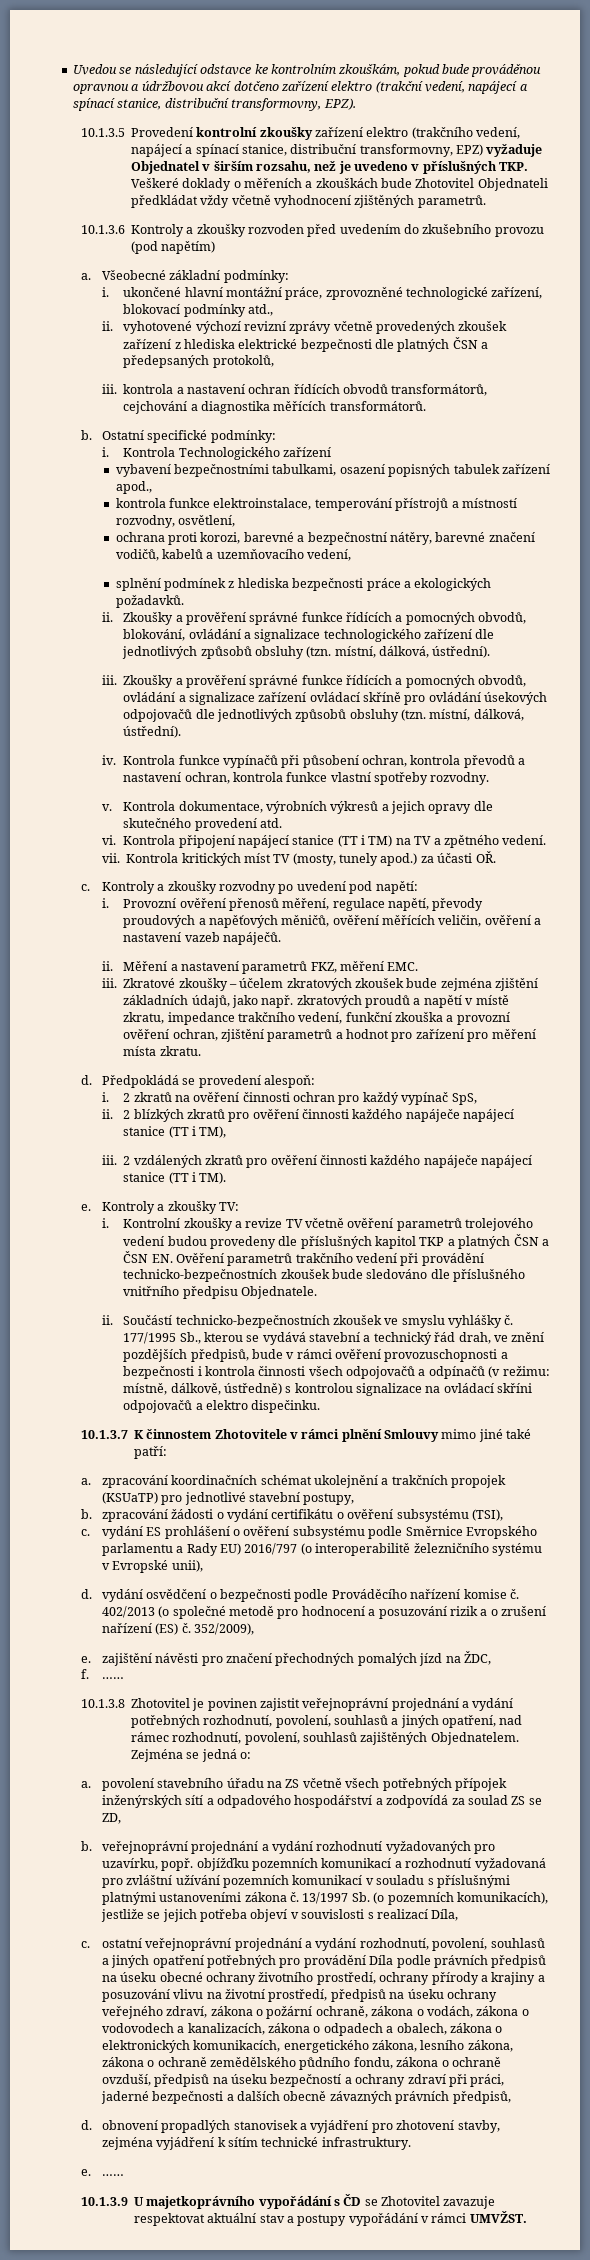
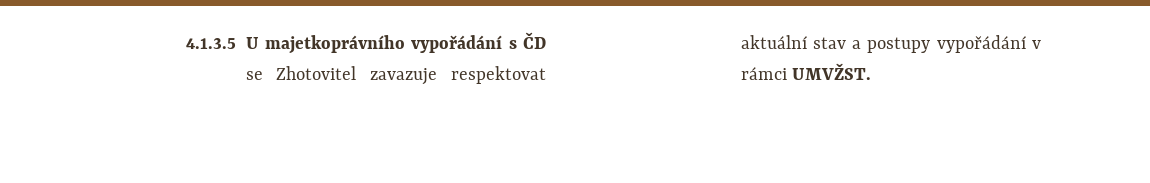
[73,64,542,77] [73,81,528,94] [73,98,356,111] [80,127,521,140] [130,144,543,157] [130,161,529,174] [130,178,548,191] [130,195,486,208] [80,224,544,237] [130,241,216,254] [80,270,289,283] [101,287,543,300] [123,304,273,317] [101,321,508,334] [123,337,489,352] [123,355,274,368] [101,384,488,396] [123,401,426,414] [80,430,276,443] [101,447,331,460] [115,464,550,477] [115,481,152,494] [115,498,517,511] [115,515,236,528] [115,532,535,545] [115,549,352,561] [115,578,492,591] [115,595,184,608] [101,612,527,625] [123,629,495,642] [122,646,491,659] [101,675,527,688] [123,692,548,705] [123,709,524,722] [123,726,182,738] [101,755,526,768] [123,772,490,785] [101,801,493,814] [123,818,282,831] [101,835,547,848] [101,851,496,866] [80,881,418,894] [101,898,484,911] [123,915,542,928] [123,932,281,945] [101,961,419,974] [101,978,539,991] [123,995,509,1008] [123,1012,510,1025] [123,1029,536,1042] [123,1046,201,1056] [80,1075,316,1088] [101,1092,477,1105] [101,1109,515,1122] [123,1126,227,1138] [101,1155,533,1168] [123,1172,227,1184] [80,1201,240,1214] [101,1218,534,1231] [123,1234,549,1249] [123,1251,484,1266] [123,1269,526,1282] [123,1286,317,1299] [101,1315,514,1328] [123,1332,545,1345] [123,1349,508,1362] [123,1366,550,1379] [123,1383,533,1396] [123,1400,321,1413] [80,1429,532,1442] [133,1446,167,1459] [80,1475,507,1488] [101,1492,355,1505] [80,1509,503,1522] [80,1526,537,1539] [101,1543,542,1556] [101,1560,203,1573] [80,1589,519,1602] [101,1606,547,1619] [101,1623,255,1635] [80,1651,491,1666] [80,1669,124,1679] [80,1698,514,1711] [130,1715,523,1728] [130,1732,519,1745] [130,1749,251,1762] [80,1778,507,1791] [101,1795,542,1808] [101,1813,121,1824] [80,1841,496,1854] [101,1858,546,1871] [101,1875,510,1888] [101,1892,548,1905] [100,1909,459,1922] [80,1938,545,1951] [101,1955,547,1968] [101,1972,545,1985] [101,1989,497,2002] [101,2006,529,2019] [101,2023,503,2036] [101,2040,513,2053] [101,2057,501,2070] [101,2074,505,2087] [100,2091,511,2104] [80,2120,500,2133] [101,2137,411,2150] [80,2169,124,2176] [80,2197,128,2206] Uvedou se následující odstavce ke kontrolním zkouškám, pokud bude prováděnou opravnou a údržbovou akcí dotčeno zařízení elektro (trakční vedení, napájecí a spínací stanice, distribuční transformovny, EPZ). // 10.1.3.5 Provedení kontrolní zkoušky zařízení elektro (trakčního vedení, napájecí a spínací stanice, distribuční transformovny, EPZ) vyžaduje Objednatel v širším rozsahu, než je uvedeno v příslušných TKP. Veškeré doklady o měřeních a zkouškách bude Zhotovitel Objednateli předkládat vždy včetně vyhodnocení zjištěných parametrů. // 10.1.3.6 Kontroly a zkoušky rozvoden před uvedením do zkušebního provozu (pod napětím) // a. Všeobecné základní podmínky: // i. ukončené hlavní montážní práce, zprovozněné technologické zařízení, blokovací podmínky atd., // ii. vyhotovené výchozí revizní zprávy včetně provedených zkoušek zařízení z hlediska elektrické bezpečnosti dle platných ČSN a předepsaných protokolů, // iii. kontrola a nastavení ochran řídících obvodů transformátorů, cejchování a diagnostika měřících transformátorů. // b. Ostatní specifické podmínky: // i. Kontrola Technologického zařízení // vybavení bezpečnostními tabulkami, osazení popisných tabulek zařízení apod., // kontrola funkce elektroinstalace, temperování přístrojů a místností rozvodny, osvětlení, // ochrana proti korozi, barevné a bezpečnostní nátěry, barevné značení vodičů, kabelů a uzemňovacího vedení, // splnění podmínek z hlediska bezpečnosti práce a ekologických požadavků. // ii. Zkoušky a prověření správné funkce řídících a pomocných obvodů, blokování, ovládání a signalizace technologického zařízení dle jednotlivých způsobů obsluhy (tzn. místní, dálková, ústřední). // iii. Zkoušky a prověření správné funkce řídících a pomocných obvodů, ovládání a signalizace zařízení ovládací skříně pro ovládání úsekových odpojovačů dle jednotlivých způsobů obsluhy (tzn. místní, dálková, ústřední). // iv. Kontrola funkce vypínačů při působení ochran, kontrola převodů a nastavení ochran, kontrola funkce vlastní spotřeby rozvodny. // v. Kontrola dokumentace, výrobních výkresů a jejich opravy dle skutečného provedení atd. // vi. Kontrola připojení napájecí stanice (TT i TM) na TV a zpětného vedení. // vii. Kontrola kritických míst TV (mosty, tunely apod.) za účasti OŘ. // c. Kontroly a zkoušky rozvodny po uvedení pod napětí: // i. Provozní ověření přenosů měření, regulace napětí, převody proudových a napěťových měničů, ověření měřících veličin, ověření a nastavení vazeb napáječů. // ii. Měření a nastavení parametrů FKZ, měření EMC. // iii. Zkratové zkoušky – účelem zkratových zkoušek bude zejména zjištění základních údajů, jako např. zkratových proudů a napětí v místě zkratu, impedance trakčního vedení, funkční zkouška a provozní ověření ochran, zjištění parametrů a hodnot pro zařízení pro měření místa zkratu. // d. Předpokládá se provedení alespoň: // i. 2 zkratů na ověření činnosti ochran pro každý vypínač SpS, // ii. 2 blízkých zkratů pro ověření činnosti každého napáječe napájecí stanice (TT i TM), // iii. 2 vzdálených zkratů pro ověření činnosti každého napáječe napájecí stanice (TT i TM). // e. Kontroly a zkoušky TV: // i. Kontrolní zkoušky a revize TV včetně ověření parametrů trolejového vedení budou provedeny dle příslušných kapitol TKP a platných ČSN a ČSN EN. Ověření parametrů trakčního vedení při provádění technicko-bezpečnostních zkoušek bude sledováno dle příslušného vnitřního předpisu Objednatele. // ii. Součástí technicko-bezpečnostních zkoušek ve smyslu vyhlášky č. 177/1995 Sb., kterou se vydává stavební a technický řád drah, ve znění pozdějších předpisů, bude v rámci ověření provozuschopnosti a bezpečnosti i kontrola činnosti všech odpojovačů a odpínačů (v režimu: místně, dálkově, ústředně) s kontrolou signalizace na ovládací skříni odpojovačů a elektro dispečinku. // 10.1.3.7 K činnostem Zhotovitele v rámci plnění Smlouvy mimo jiné také patří: // a. zpracování koordinačních schémat ukolejnění a trakčních propojek (KSUaTP) pro jednotlivé stavební postupy, // b. zpracování žádosti o vydání certifikátu o ověření subsystému (TSI), // c. vydání ES prohlášení o ověření subsystému podle Směrnice Evropského parlamentu a Rady EU) 2016/797 (o interoperabilitě železničního systému v Evropské unii), // d. vydání osvědčení o bezpečnosti podle Prováděcího nařízení komise č. 402/2013 (o společné metodě pro hodnocení a posuzování rizik a o zrušení nařízení (ES) č. 352/2009), // e. zajištění návěsti pro značení přechodných pomalých jízd na ŽDC, // f. …… // 10.1.3.8 Zhotovitel je povinen zajistit veřejnoprávní projednání a vydání potřebných rozhodnutí, povolení, souhlasů a jiných opatření, nad rámec rozhodnutí, povolení, souhlasů zajištěných Objednatelem. Zejména se jedná o: // a. povolení stavebního úřadu na ZS včetně všech potřebných přípojek inženýrských sítí a odpadového hospodářství a zodpovídá za soulad ZS se ZD, // b. veřejnoprávní projednání a vydání rozhodnutí vyžadovaných pro uzavírku, popř. objížďku pozemních komunikací a rozhodnutí vyžadovaná pro zvláštní užívání pozemních komunikací v souladu s příslušnými platnými ustanoveními zákona č. 13/1997 Sb. (o pozemních komunikacích), jestliže se jejich potřeba objeví v souvislosti s realizací Díla, // c. ostatní veřejnoprávní projednání a vydání rozhodnutí, povolení, souhlasů a jiných opatření potřebných pro provádění Díla podle právních předpisů na úseku obecné ochrany životního prostředí, ochrany přírody a krajiny a posuzování vlivu na životní prostředí, předpisů na úseku ochrany veřejného zdraví, zákona o požární ochraně, zákona o vodách, zákona o vodovodech a kanalizacích, zákona o odpadech a obalech, zákona o elektronických komunikacích, energetického zákona, lesního zákona, zákona o ochraně zemědělského půdního fondu, zákona o ochraně ovzduší, předpisů na úseku bezpečností a ochrany zdraví při práci, jaderné bezpečnosti a dalších obecně závazných právních předpisů, // d. obnovení propadlých stanovisek a vyjádření pro zhotovení stavby, zejména vyjádření k sítím technické infrastruktury. // e. …… // 10.1.3.9 -> [185,38,236,49] 4.1.3.5

